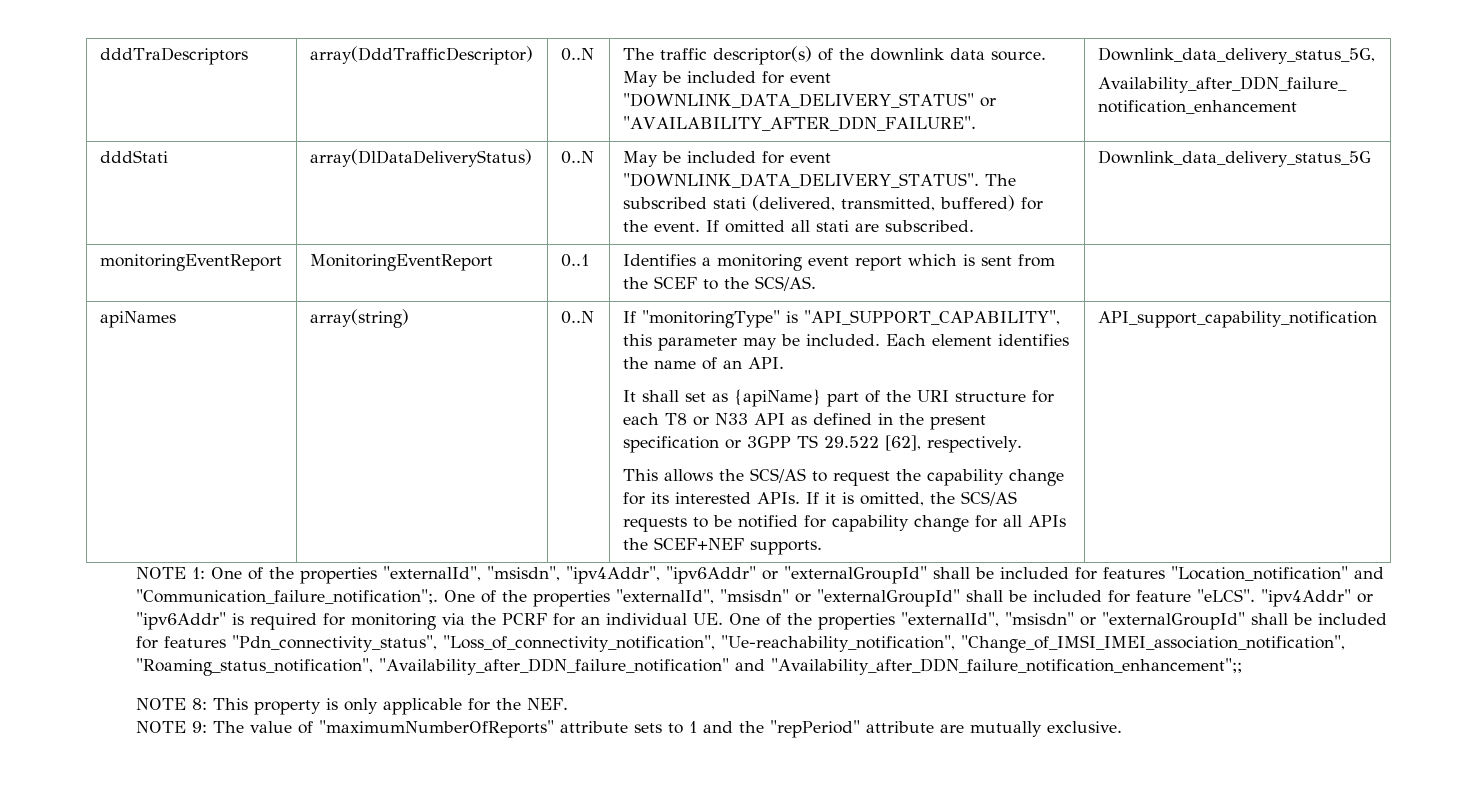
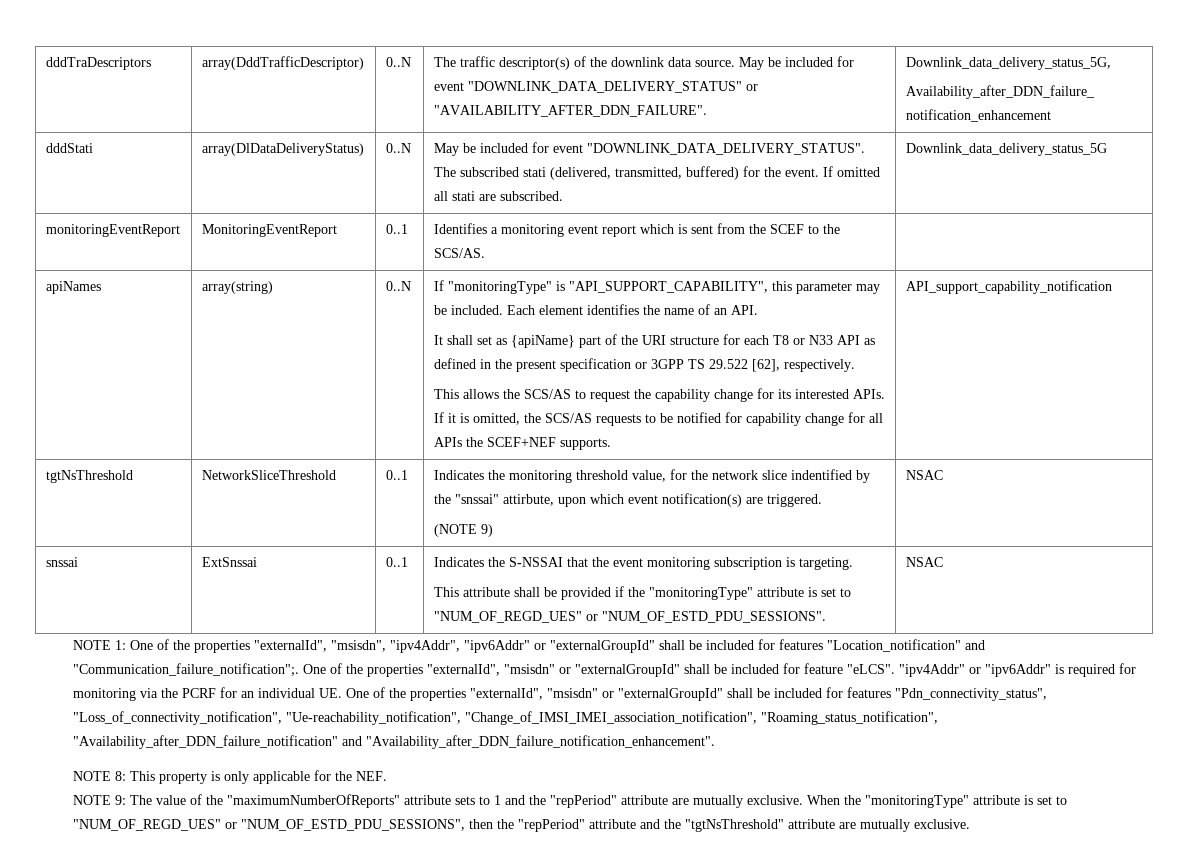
(1377, 319) none -> [45,470,133,483] [201,470,336,480] [385,470,408,480] [433,469,870,483] [433,493,822,507] [433,524,493,537] [905,470,943,480] [45,557,78,567] [201,557,257,567] [385,557,408,567] [433,557,853,570] [433,586,851,600] [433,611,826,623] [905,557,943,567] // tgtNsThreshold | NetworkSliceThreshold | 0..1 | Indicates the monitoring threshold value, for the network slice indentified by the "snssai" attirbute, upon which event notification(s) are triggered. // (NOTE 9) | NSAC // snssai | ExtSnssai | 0..1 | Indicates the S-NSSAI that the event monitoring subscription is targeting. // This attribute shall be provided if the "monitoringType" attribute is set to "NUM_OF_REGD_UES" or "NUM_OF_ESTD_PDU_SESSIONS". | NSAC
[771,658,1243,675] "Availability_after_DDN_failure_notification_enhancement";; -> [366,735,716,749] "Availability_after_DDN_failure_notification_enhancement".
(314, 727) none -> [206,795,224,805] the
(1123, 727) none -> [807,795,1068,808] [73,819,971,832] When the "monitoringType" attribute is set to "NUM_OF_REGD_UES" or "NUM_OF_ESTD_PDU_SESSIONS", then the "repPeriod" attribute and the "tgtNsThreshold" attribute are mutually exclusive.

